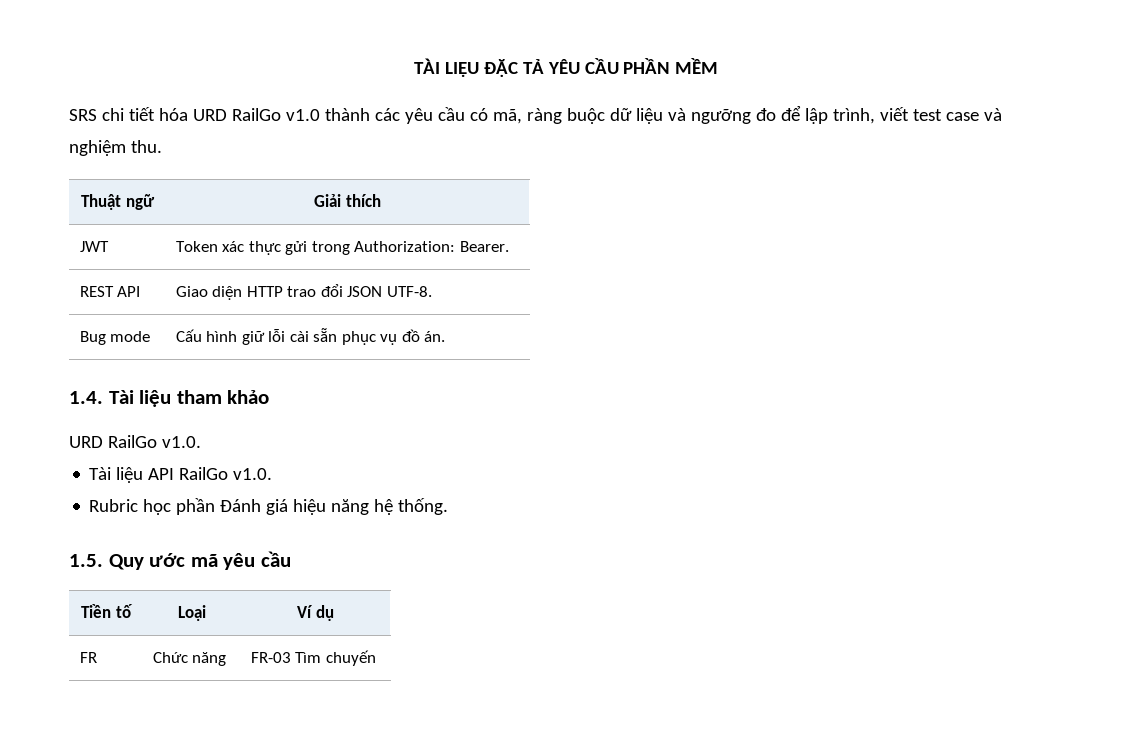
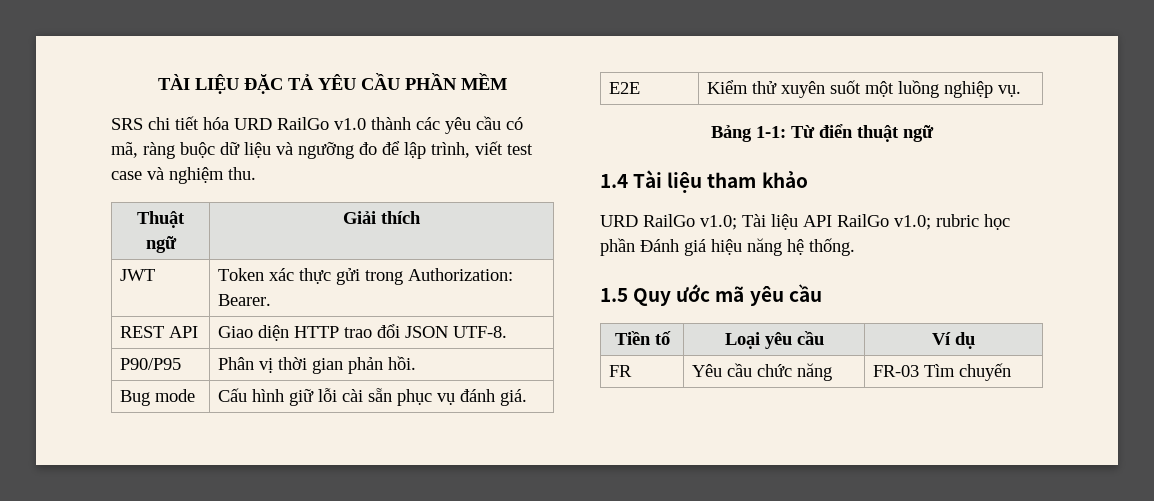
(432, 291) none -> [119,358,181,370] [217,356,416,374] // P90/P95 | Phân vị thời gian phản hồi.
[401,329,445,342] [69,391,103,404] đồ án. // 1.4. -> [459,389,527,406] [608,82,640,94] [706,80,1021,98] [710,124,934,142] [600,174,628,188] đánh giá. // E2E | Kiểm thử xuyên suốt một luồng nghiệp vụ. // Bảng 1-1: Từ điển thuật ngữ // 1.4
[161,436,201,448] v1.0. // -> [700,215,737,230] v1.0;
[233,468,273,480] [89,499,139,512] v1.0. // Rubric -> [894,214,979,230] v1.0; rubric
[69,554,103,567] 1.5. -> [600,288,628,302] 1.5
(206, 613) none -> [764,331,824,349] yêu cầu
[152,652,188,663] Chức -> [691,363,792,377] Yêu cầu chức

